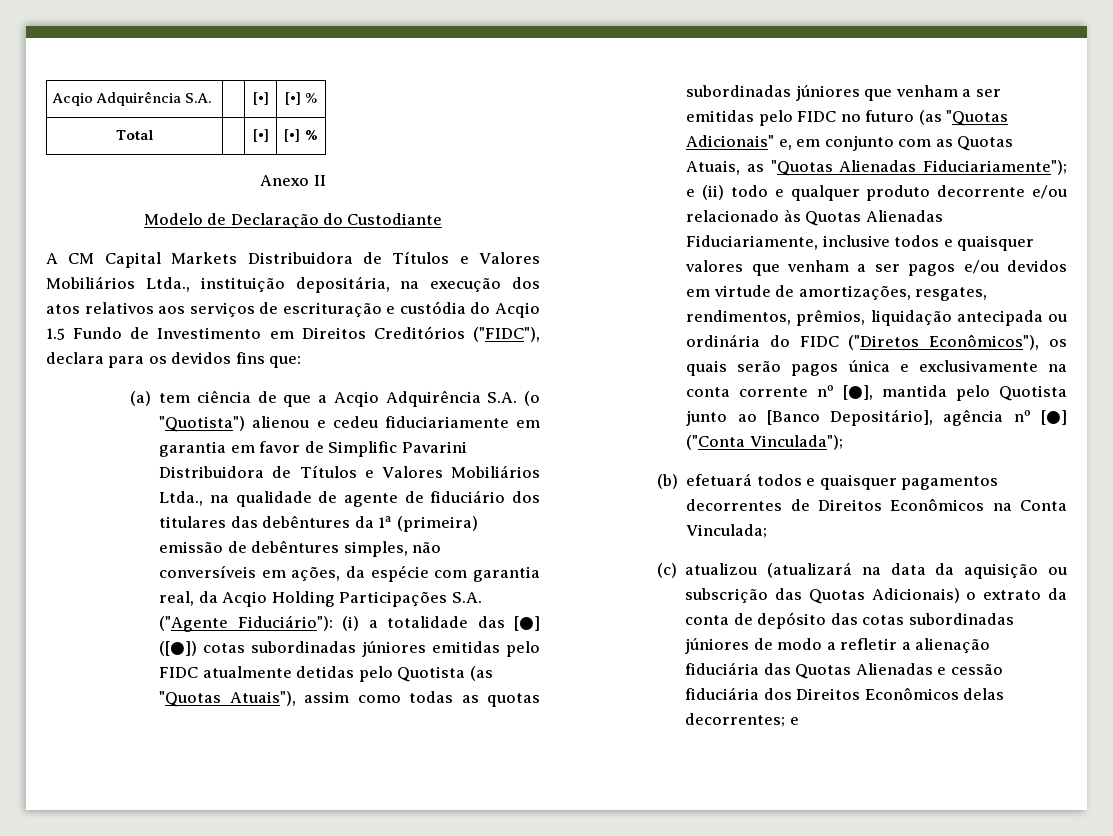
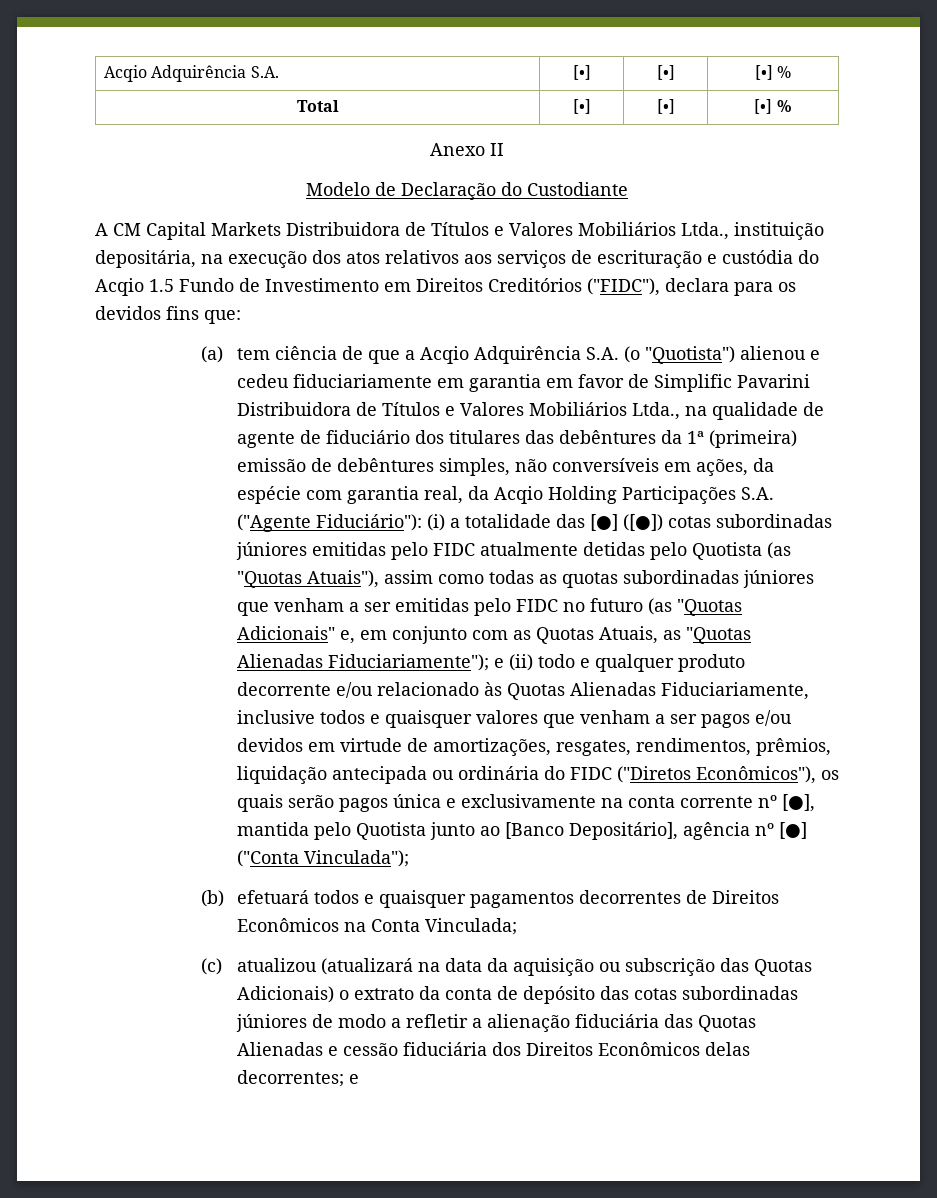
(213, 98) none -> [572,65,591,80] [•]
(154, 135) none -> [572,99,591,114] [•]

